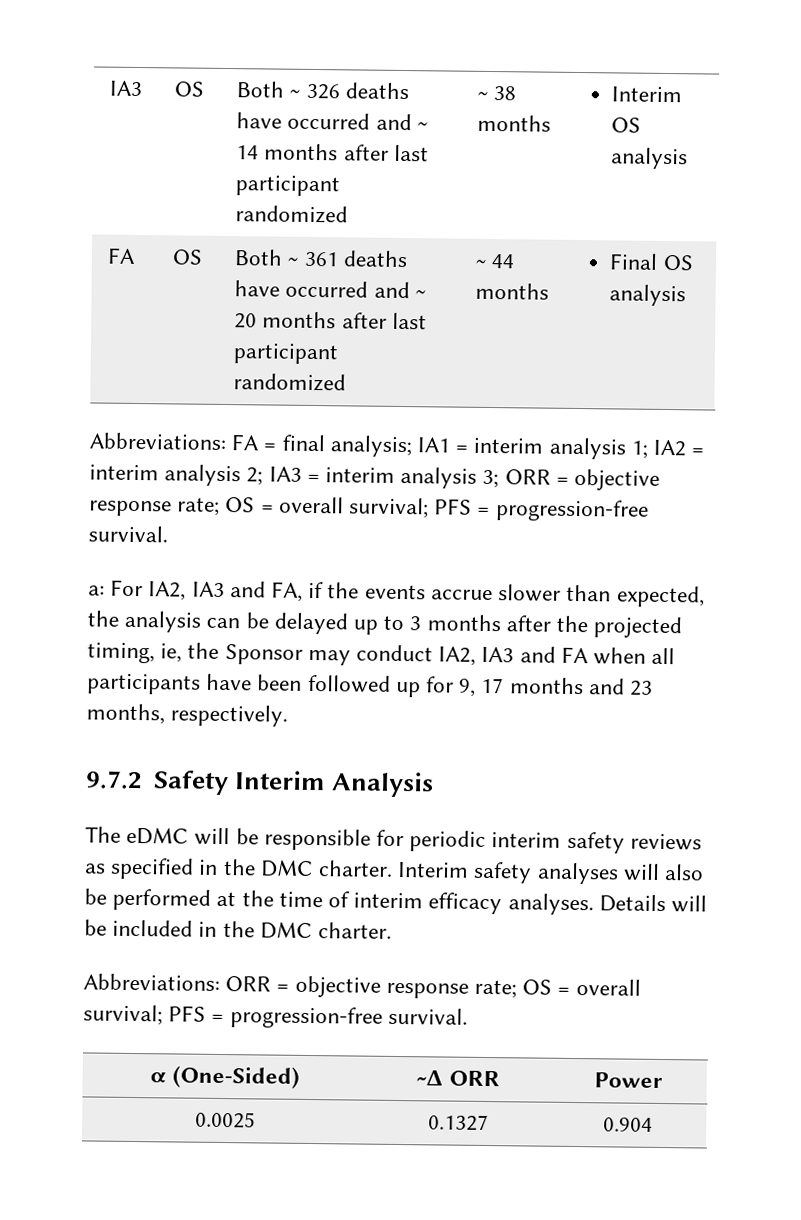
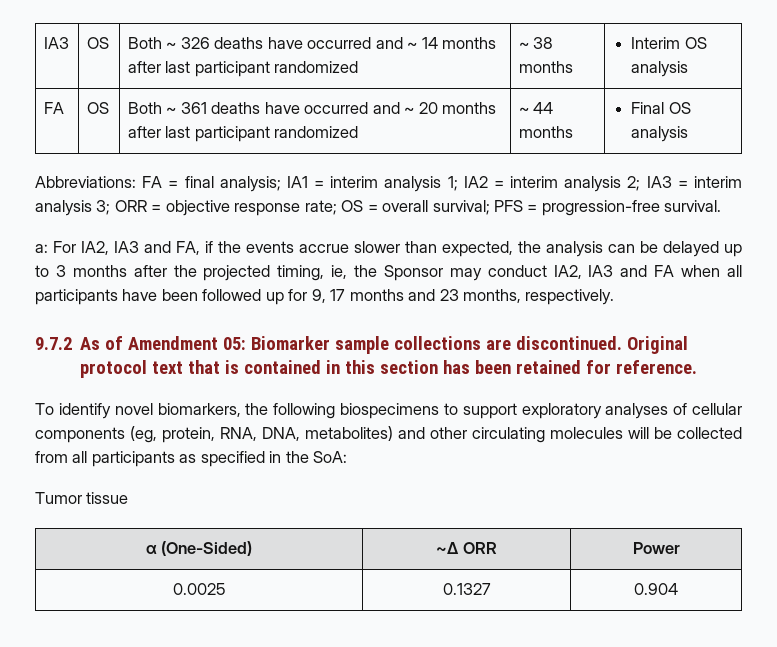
[152,770,434,798] [85,826,702,854] [84,857,705,885] [84,888,708,916] [84,919,393,940] [83,973,641,999] [83,1004,468,1029] Safety Interim Analysis // The eDMC will be responsible for periodic interim safety reviews as specified in the DMC charter. Interim safety analyses will also be performed at the time of interim efficacy analyses. Details will be included in the DMC charter. // Abbreviations: ORR = objective response rate; OS = overall survival; PFS = progression-free survival. -> [80,336,689,354] [80,360,698,378] [35,403,743,419] [35,426,742,443] [35,451,348,467] [35,492,129,504] As of Amendment 05: Biomarker sample collections are discontinued. Original protocol text that is contained in this section has been retained for reference. // To identify novel biomarkers, the following biospecimens to support exploratory analyses of cellular components (eg, protein, RNA, DNA, metabolites) and other circulating molecules will be collected from all participants as specified in the SoA: // Tumor tissue

